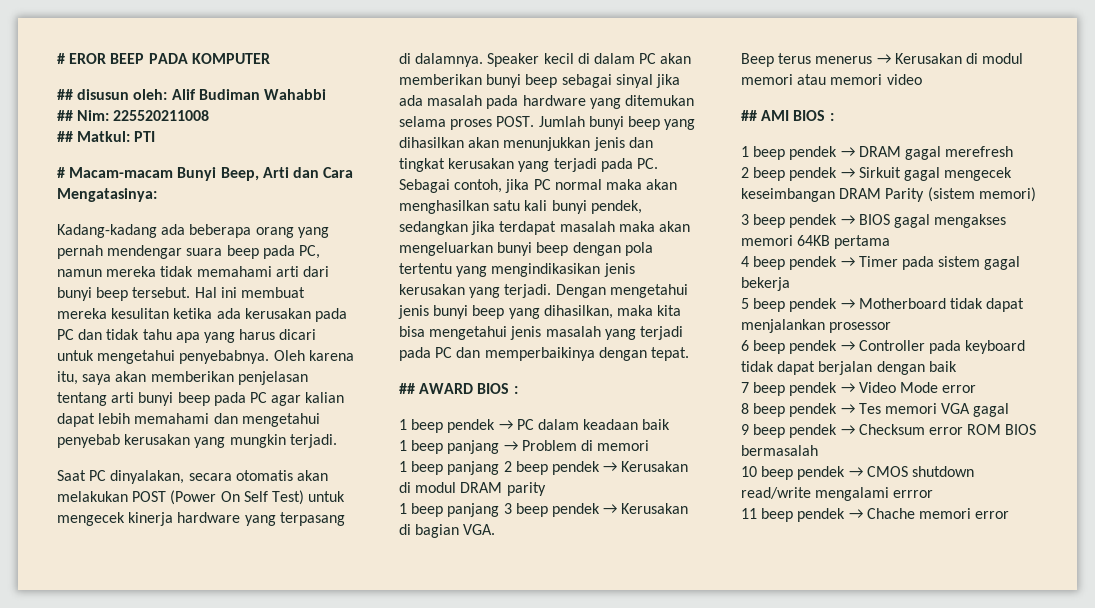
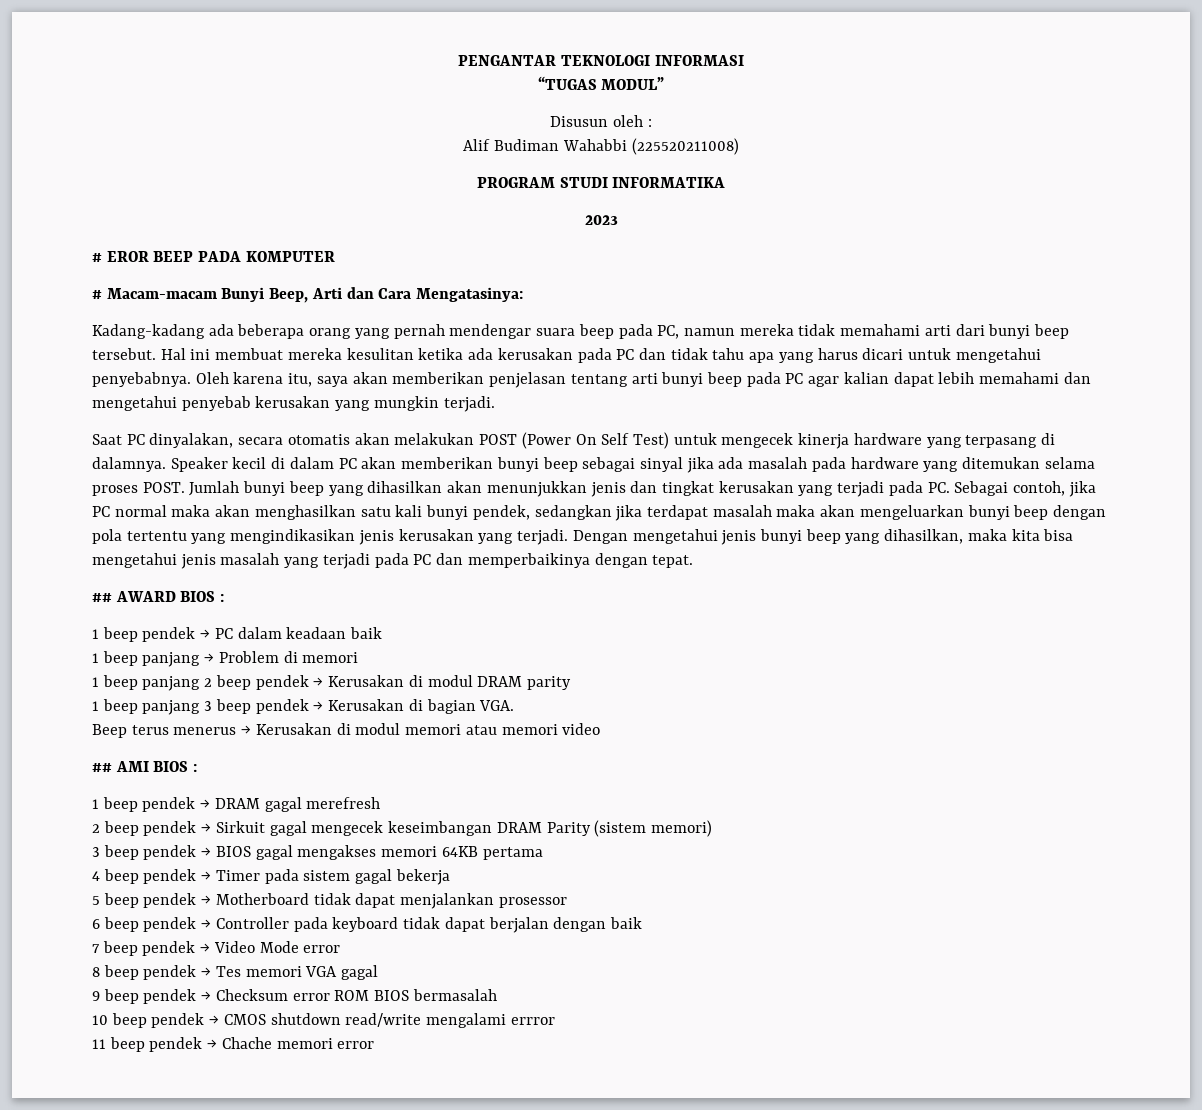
(57, 58) none -> [458,55,744,66] [537,76,665,90] [550,115,652,127] [463,138,739,155] [476,177,726,188] [584,215,618,225] PENGANTAR TEKNOLOGI INFORMASI // “TUGAS MODUL” // Disusun oleh : // Alif Budiman Wahabbi (225520211008) // PROGRAM STUDI INFORMATIKA // 2023 //
[57,89,326,100] [57,110,210,121] [57,131,156,142] // ## disusun oleh: Alif Budiman Wahabbi // ## Nim: 225520211008 // ## Matkul: PTI -> (335, 256) none

